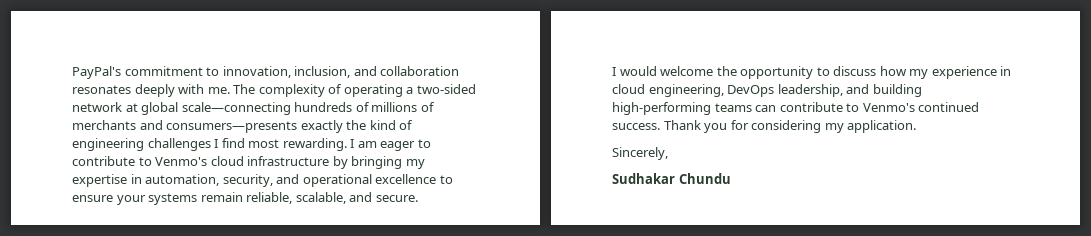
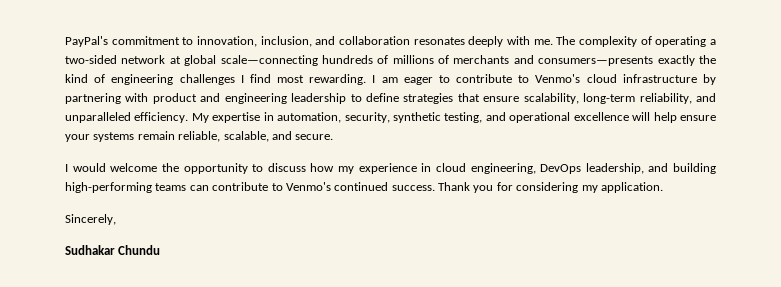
[351,156,425,169] bringing my -> [65,93,717,104] [65,112,209,123] partnering with product and engineering leadership to define strategies that ensure scalability, long-term reliability, and unparalleled efficiency. My
(273, 180) none -> [393,112,483,123] synthetic testing,
[439,175,453,184] to -> [632,112,677,123] will help

